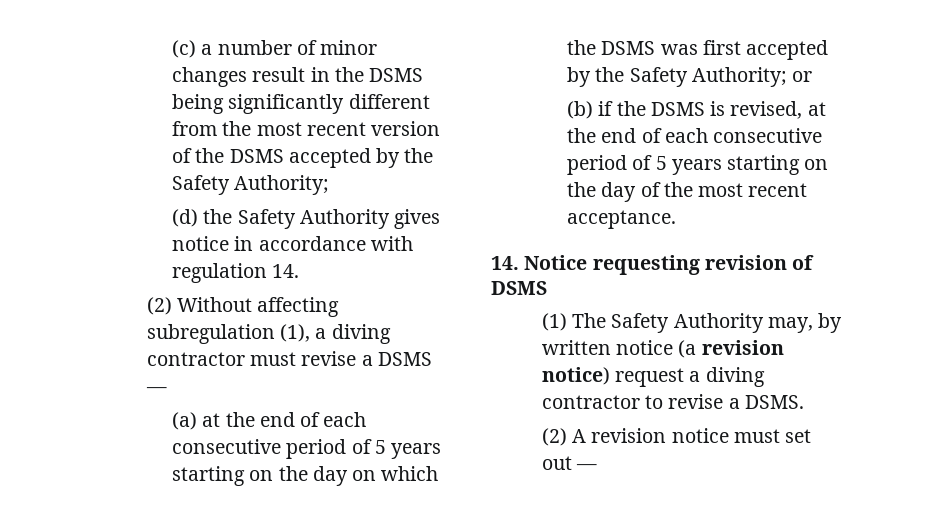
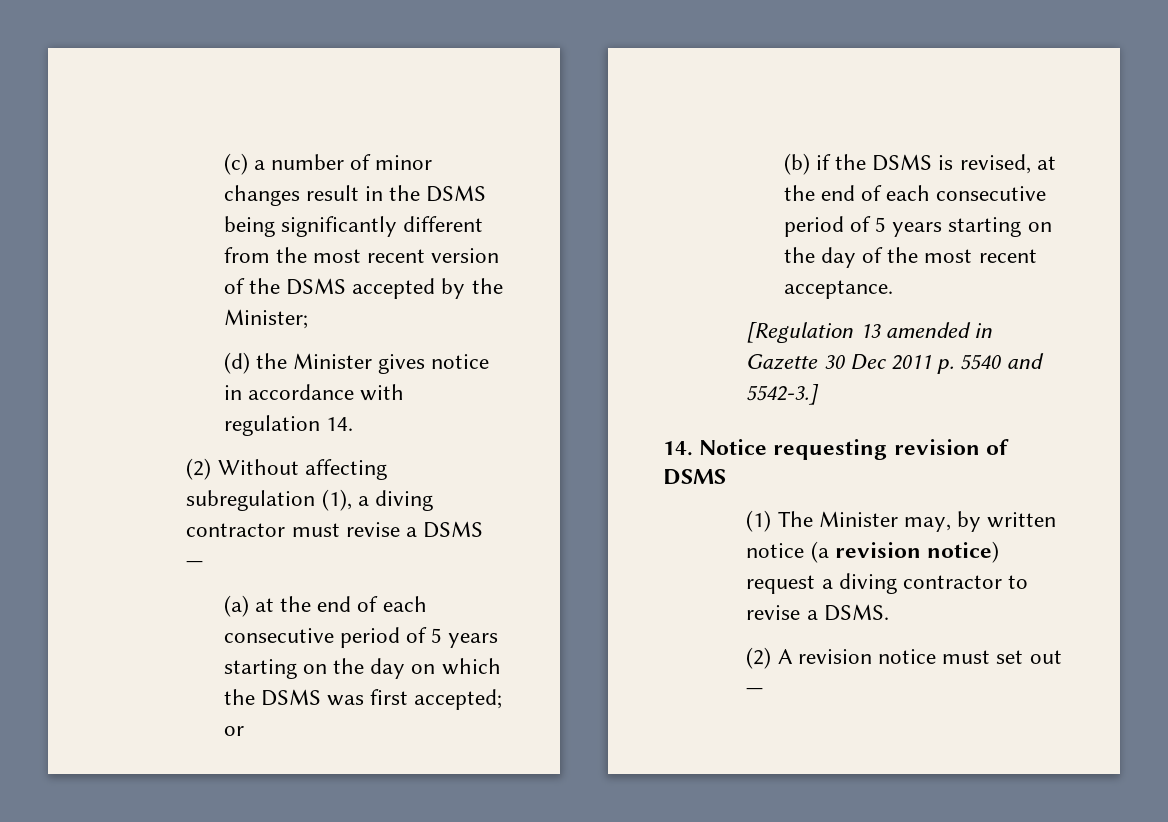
[172,175,330,195] Safety Authority; -> [223,309,308,329] Minister;
[237,209,390,229] Safety Authority -> [293,353,373,369] Minister
[746,40,829,60] [567,67,787,87] accepted by the Safety Authority; -> [414,689,503,710] accepted;
(677, 219) none -> [746,322,992,343] [746,353,1044,374] [746,384,820,405] // [Regulation 13 amended in Gazette 30 Dec 2011 p. 5540 and 5542-3.]
[611,313,764,333] Safety Authority -> [818,511,898,527] Minister

